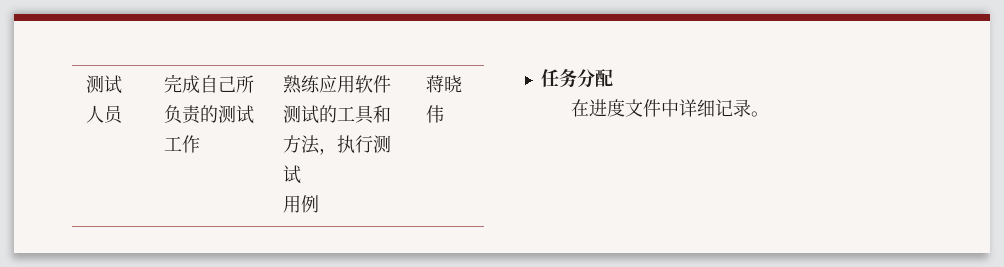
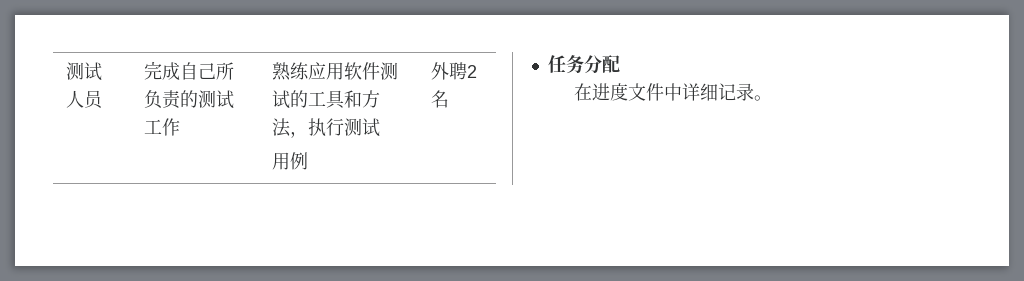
[425,75,462,93] [425,105,444,123] 蒋晓伟 -> [430,62,477,80] [430,90,449,108] 外聘2名

